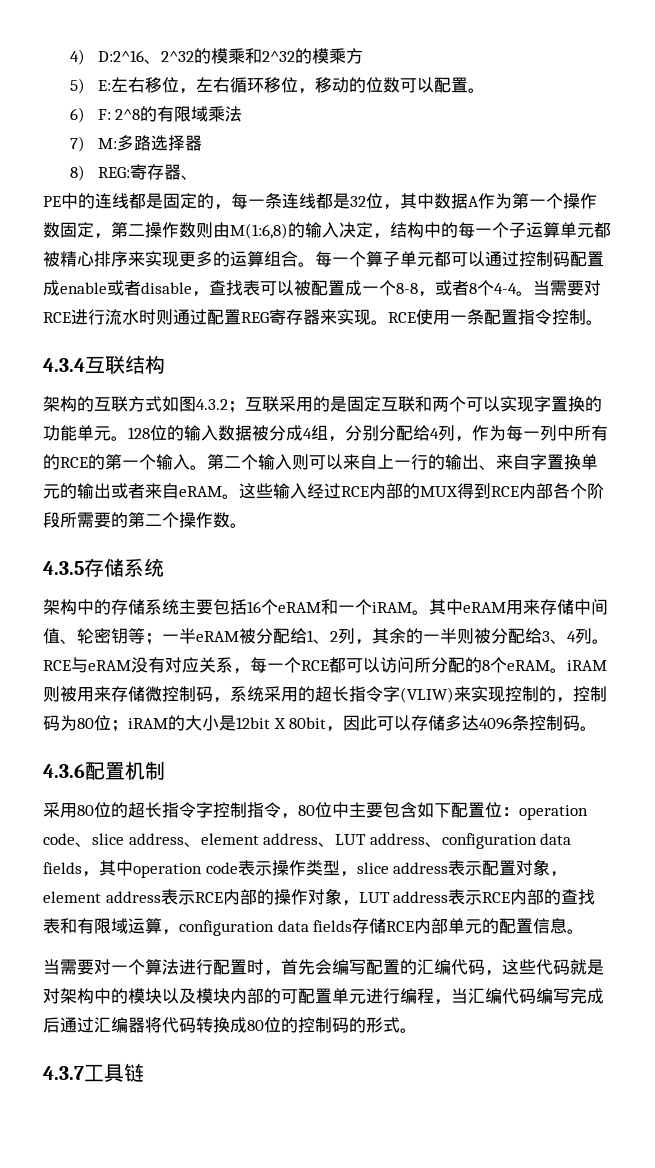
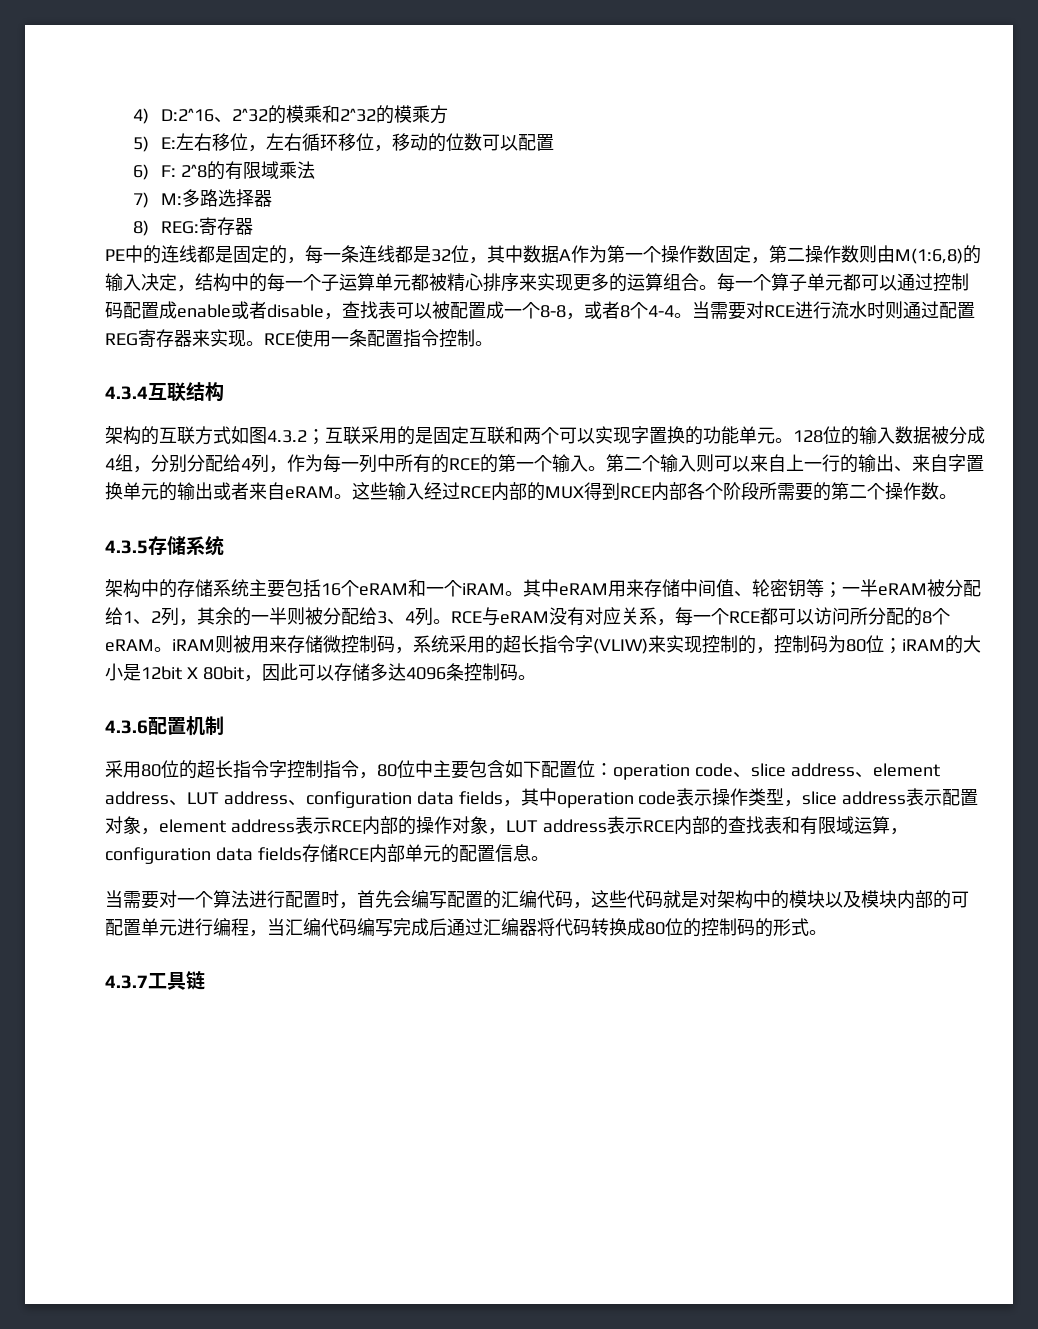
[467,88,485,93] 。 -> (555, 142) none
[180,175,198,180] 、 -> (254, 226) none

